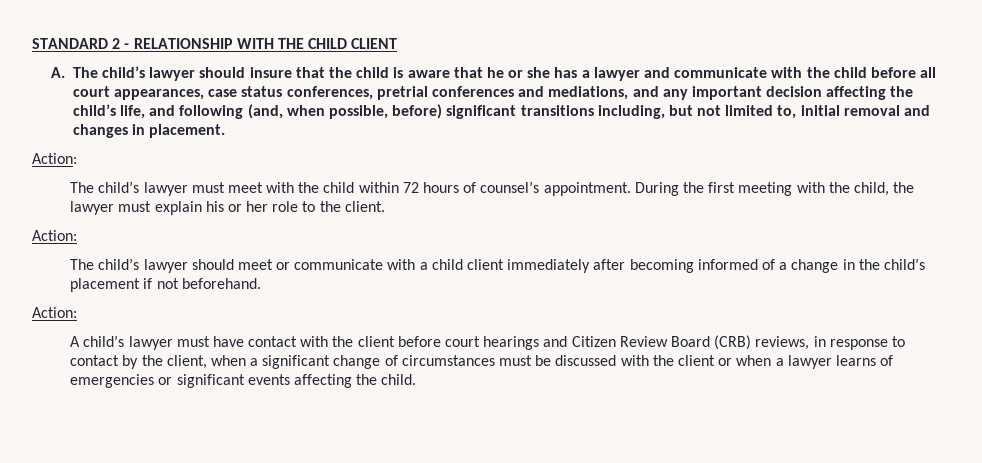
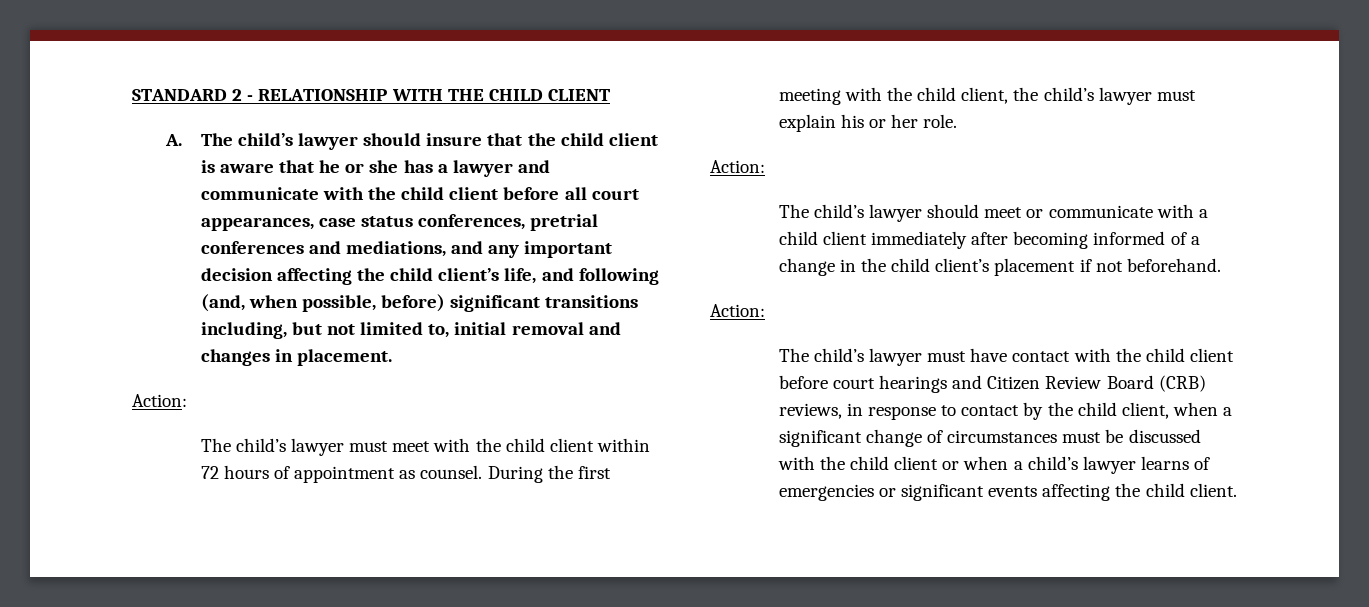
(390, 72) none -> [608,133,658,146] client
(867, 72) none -> [449,187,499,200] client
[72,104,116,116] child’s -> [390,268,500,281] child client’s
(355, 187) none -> [549,438,594,452] client
[480,181,631,196] counsel’s appointment. -> [294,465,483,483] appointment as counsel.
[853,182,915,196] child, the -> [917,87,1094,104] child client, the child’s
[272,201,385,212] role to the client. -> [923,114,958,128] role.
[883,258,925,270] child’s -> [891,258,990,272] child client’s
[70,336,81,347] A -> [778,348,809,362] The
(354, 341) none -> [1145,348,1185,362] child
(163, 360) none -> [1077,402,1117,416] child
(674, 360) none -> [850,456,890,470] child
(784, 362) none -> [1027,456,1078,470] child’s
[381,374,417,385] child. -> [1145,483,1237,497] child client.

